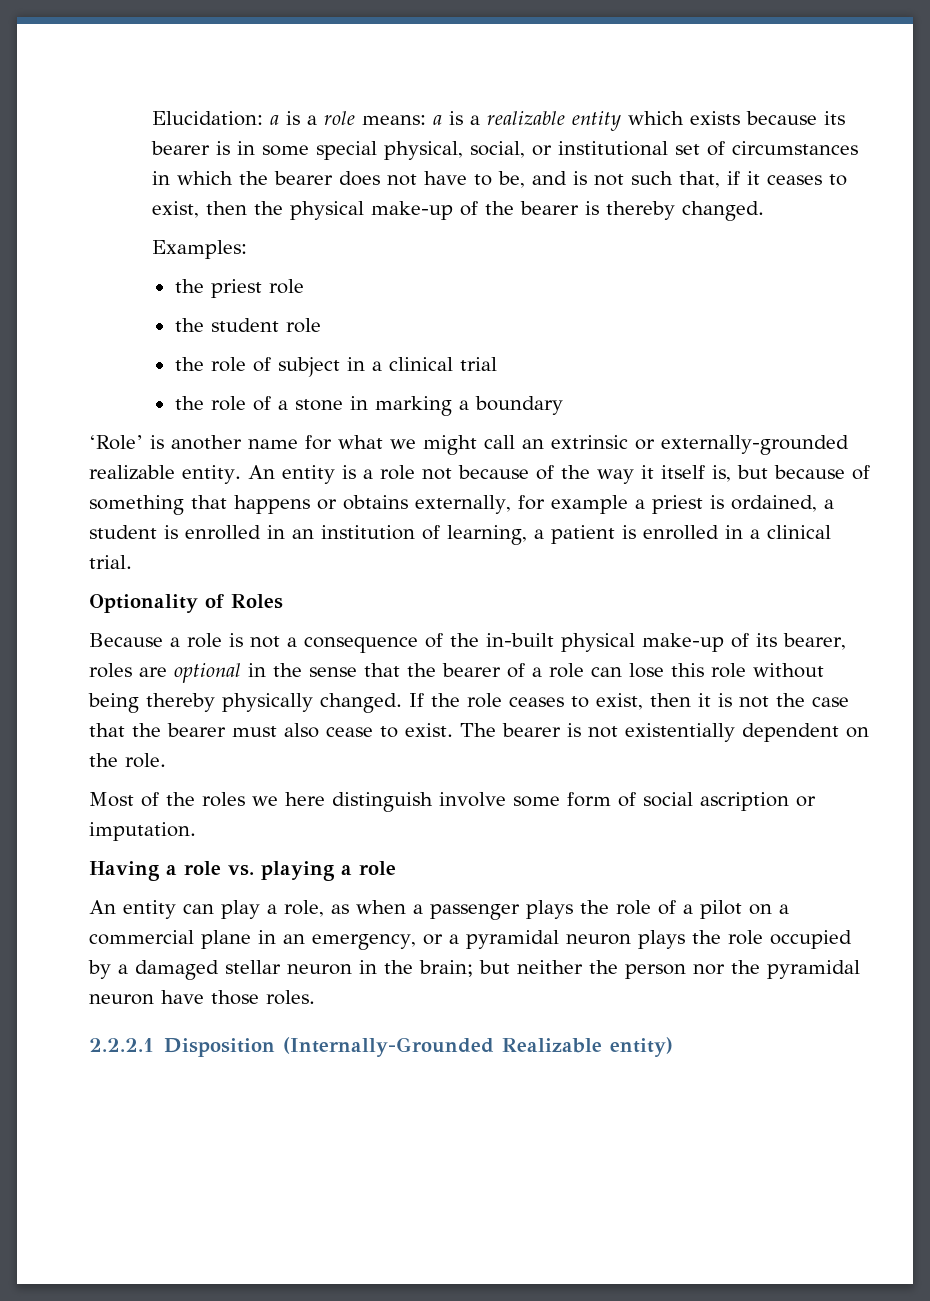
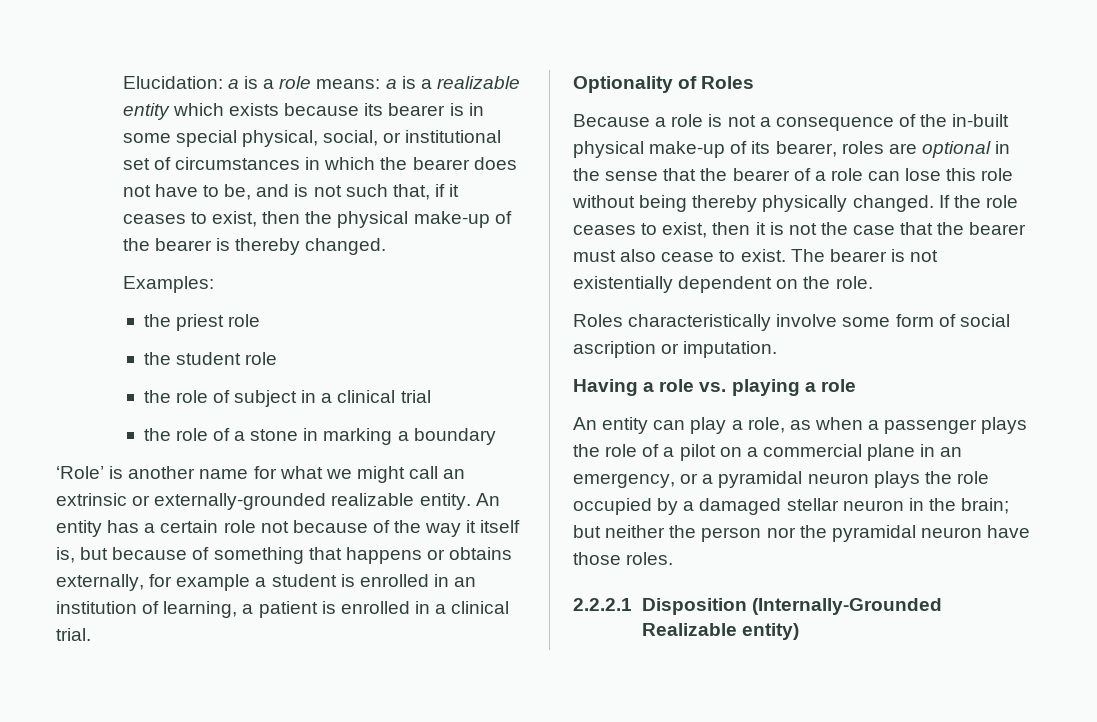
[341,465,373,479] is a -> [107,520,219,533] has a certain
[651,495,834,514] priest is ordained, a -> (267, 582) none
[89,792,433,812] Most of the roles we here distinguish -> [573,314,772,331] Roles characteristically

